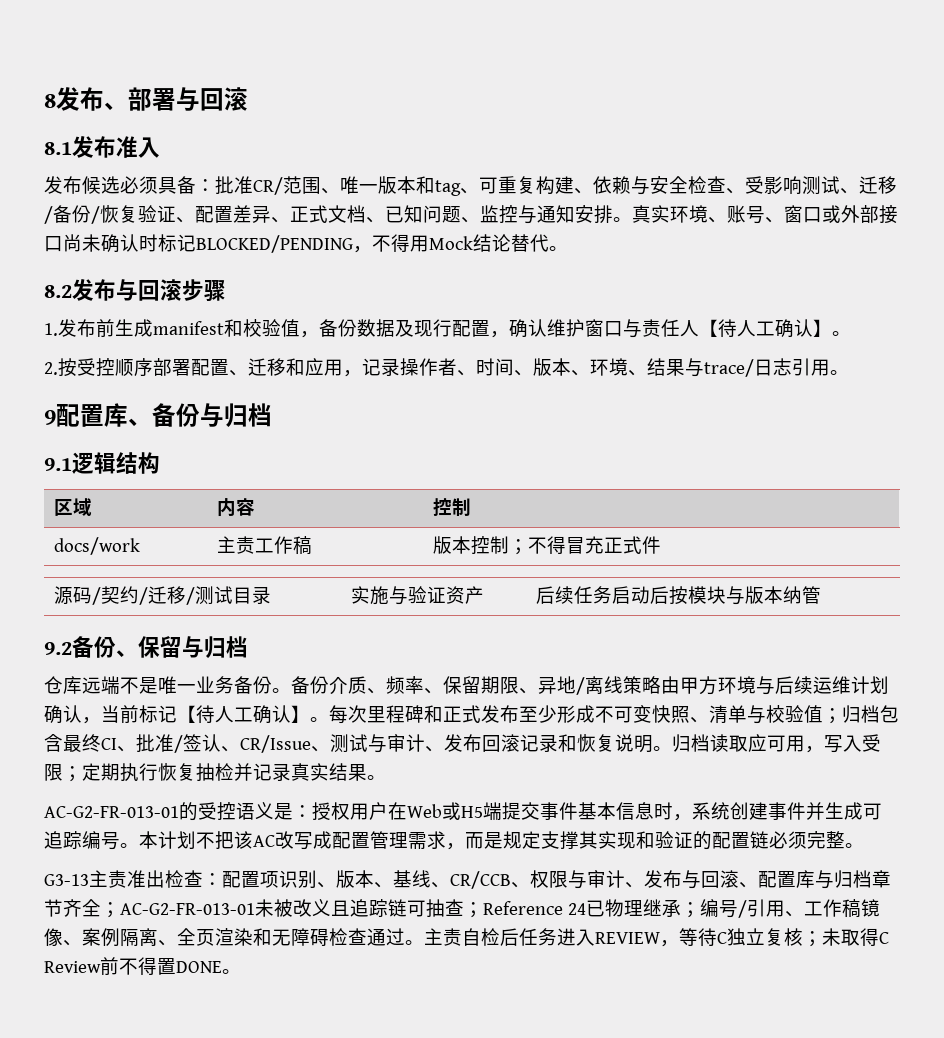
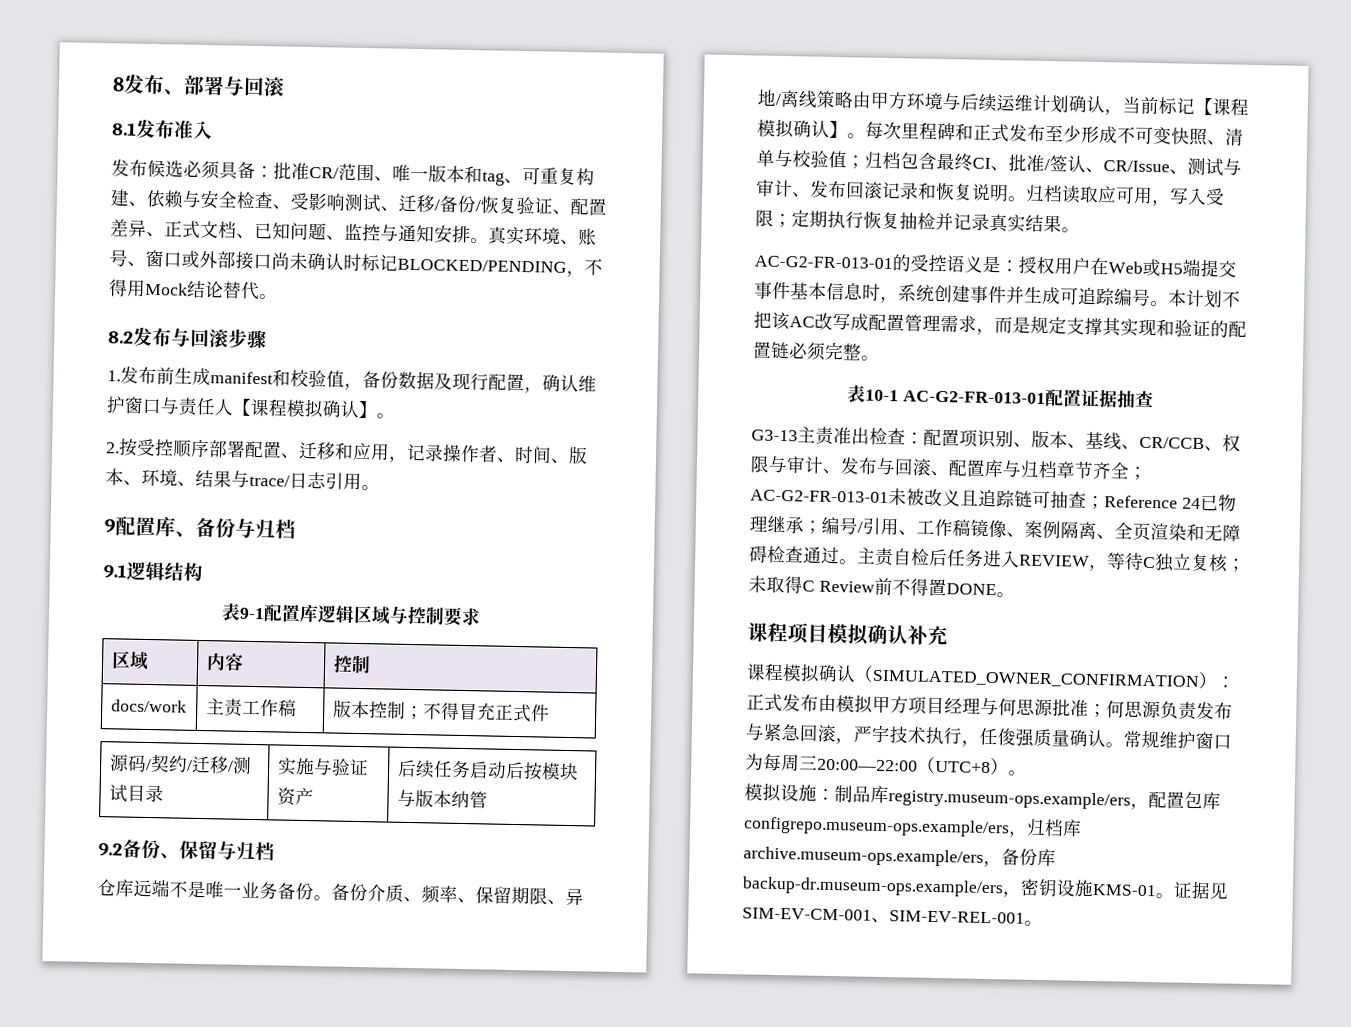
[718,319,775,338] 待人工 -> [250,398,324,419] 课程模拟
(160, 463) none -> [221,602,481,626] // 表9-1配置库逻辑区域与控制要求
[196,705,253,724] 待人工 -> [1212,98,1249,116] [757,118,794,139] 课程模拟
(864, 845) none -> [847,384,1154,408] // 表10-1 AC-G2-FR-013-01配置证据抽查
(241, 971) none -> [747,622,948,646] [746,663,1235,690] [746,693,1233,720] [745,723,1232,750] [745,753,1027,776] [744,782,1221,811] [743,816,1082,838] [743,846,1056,868] [742,876,1229,900] [742,907,1043,927] // 课程项目模拟确认补充 // 课程模拟确认（SIMULATED_OWNER_CONFIRMATION）：正式发布由模拟甲方项目经理与何思源批准；何思源负责发布与紧急回滚，严宇技术执行，任俊强质量确认。常规维护窗口为每周三20:00—22:00（UTC+8）。 // 模拟设施：制品库registry.museum-ops.example/ers，配置包库configrepo.museum-ops.example/ers，归档库archive.museum-ops.example/ers，备份库backup-dr.museum-ops.example/ers，密钥设施KMS-01。证据见SIM-EV-CM-001、SIM-EV-REL-001。

